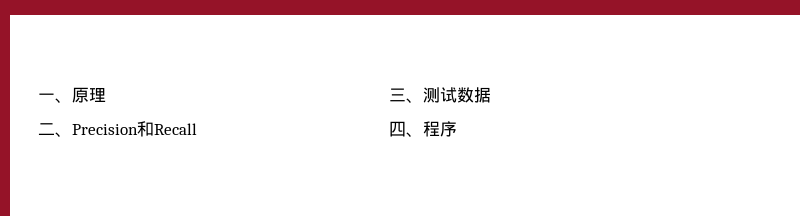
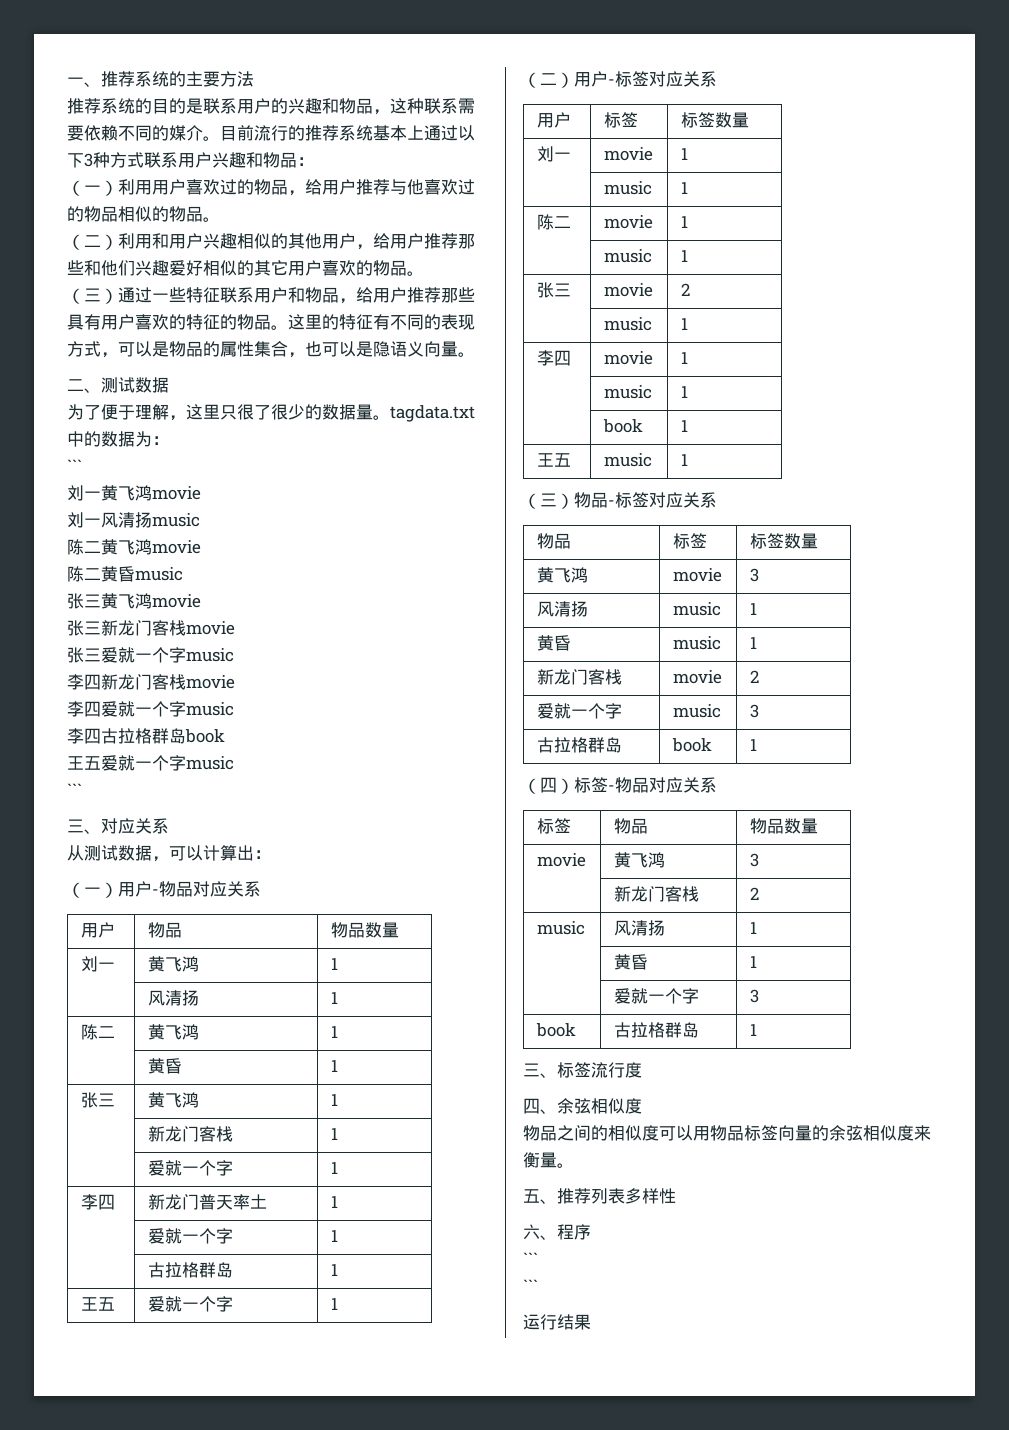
[72,87,106,103] [38,121,197,137] [389,87,491,103] [389,121,457,137] 原理 // 二、Precision和Recall // 三、测试数据 // 四、程序 -> [101,71,254,87] [67,98,475,115] [67,125,475,141] [67,152,314,168] [67,179,475,196] [67,206,220,222] [67,233,475,250] [67,260,424,276] [67,287,475,304] [67,314,475,330] [67,341,475,358] [67,377,169,393] [67,404,475,422] [67,431,169,447] [67,459,82,472] [67,485,201,501] [67,512,200,528] [67,539,201,555] [67,566,183,582] [67,593,201,609] [67,620,235,636] [67,647,234,663] [67,674,235,690] [67,701,234,717] [67,728,225,744] [67,755,234,771] [67,783,82,796] [67,818,169,834] [67,845,271,862] [67,881,261,898] [80,922,115,938] [147,922,182,938] [330,922,399,938] [80,956,115,972] [147,956,199,972] [330,957,338,970] [147,990,199,1006] [330,991,338,1004] [80,1024,115,1040] [147,1024,199,1040] [330,1025,338,1038] [147,1058,182,1074] [330,1059,338,1072] [80,1092,115,1108] [147,1092,199,1108] [330,1093,338,1106] [147,1126,233,1142] [330,1127,338,1140] [147,1160,233,1176] [330,1161,338,1174] [80,1194,115,1210] [147,1194,267,1210] [330,1195,338,1208] [147,1228,233,1244] [330,1229,338,1242] [147,1262,233,1278] [330,1263,338,1276] [80,1297,115,1311] [147,1296,233,1312] [330,1297,338,1310] [523,71,717,88] [536,112,571,128] [603,112,638,128] [680,112,749,128] [536,146,571,162] [603,147,653,161] [680,147,688,160] [603,181,652,195] [680,181,688,194] [536,214,571,230] [603,215,653,229] [680,215,688,228] [603,249,652,263] [680,249,688,262] [536,282,571,298] [603,283,653,297] [680,283,690,296] [603,317,652,331] [680,317,688,330] [536,350,571,366] [603,351,653,365] [680,351,688,364] [603,385,652,399] [680,385,688,398] [602,419,643,433] [680,419,688,432] [536,453,571,467] [603,453,652,467] [680,453,688,466] [523,492,717,509] [536,533,571,549] [672,533,707,549] [749,533,818,549] [536,567,588,583] [672,568,722,582] [749,568,759,582] [536,601,588,617] [672,602,721,616] [749,602,757,615] [536,635,571,651] [672,636,721,650] [749,636,757,649] [536,669,622,685] [672,670,722,684] [749,670,759,683] [536,703,622,719] [672,704,721,718] [749,704,759,718] [536,737,622,753] [671,738,712,752] [749,738,757,751] [523,777,717,794] [536,818,571,834] [613,818,648,834] [749,818,818,834] [536,853,586,867] [613,852,665,868] [749,853,759,867] [613,886,699,902] [749,887,759,900] [536,921,585,935] [613,920,665,936] [749,921,757,934] [613,954,648,970] [749,955,757,968] [613,988,699,1004] [749,989,759,1003] [535,1023,576,1037] [613,1022,699,1038] [749,1023,757,1036] [523,1062,642,1078] [523,1098,642,1114] [523,1125,931,1141] [523,1152,574,1168] [523,1188,676,1204] [523,1224,591,1240] [523,1252,538,1265] [523,1279,538,1292] [523,1314,591,1330] 推荐系统的主要方法 // 推荐系统的目的是联系用户的兴趣和物品，这种联系需要依赖不同的媒介。目前流行的推荐系统基本上通过以下3种方式联系用户兴趣和物品： // （一）利用用户喜欢过的物品，给用户推荐与他喜欢过的物品相似的物品。 // （二）利用和用户兴趣相似的其他用户，给用户推荐那些和他们兴趣爱好相似的其它用户喜欢的物品。 // （三）通过一些特征联系用户和物品，给用户推荐那些具有用户喜欢的特征的物品。这里的特征有不同的表现方式，可以是物品的属性集合，也可以是隐语义向量。 // 二、测试数据 // 为了便于理解，这里只很了很少的数据量。tagdata.txt中的数据为： // ``` // 刘一黄飞鸿movie // 刘一风清扬music // 陈二黄飞鸿movie // 陈二黄昏music // 张三黄飞鸿movie // 张三新龙门客栈movie // 张三爱就一个字music // 李四新龙门客栈movie // 李四爱就一个字music // 李四古拉格群岛book // 王五爱就一个字music // ``` // 三、对应关系 // 从测试数据，可以计算出： // （一）用户-物品对应关系 // 用户 | 物品 | 物品数量 // 刘一 | 黄飞鸿 | 1 // | 风清扬 | 1 // 陈二 | 黄飞鸿 | 1 // | 黄昏 | 1 // 张三 | 黄飞鸿 | 1 // | 新龙门客栈 | 1 // | 爱就一个字 | 1 // 李四 | 新龙门普天率土 | 1 // | 爱就一个字 | 1 // | 古拉格群岛 | 1 // 王五 | 爱就一个字 | 1 // （二）用户-标签对应关系 // 用户 | 标签 | 标签数量 // 刘一 | movie | 1 // | music | 1 // 陈二 | movie | 1 // | music | 1 // 张三 | movie | 2 // | music | 1 // 李四 | movie | 1 // | music | 1 // | book | 1 // 王五 | music | 1 // （三）物品-标签对应关系 // 物品 | 标签 | 标签数量 // 黄飞鸿 | movie | 3 // 风清扬 | music | 1 // 黄昏 | music | 1 // 新龙门客栈 | movie | 2 // 爱就一个字 | music | 3 // 古拉格群岛 | book | 1 // （四）标签-物品对应关系 // 标签 | 物品 | 物品数量 // movie | 黄飞鸿 | 3 // | 新龙门客栈 | 2 // music | 风清扬 | 1 // | 黄昏 | 1 // | 爱就一个字 | 3 // book | 古拉格群岛 | 1 // 三、标签流行度 // 四、余弦相似度 // 物品之间的相似度可以用物品标签向量的余弦相似度来衡量。 // 五、推荐列表多样性 // 六、程序 // ``` // ``` // 运行结果

